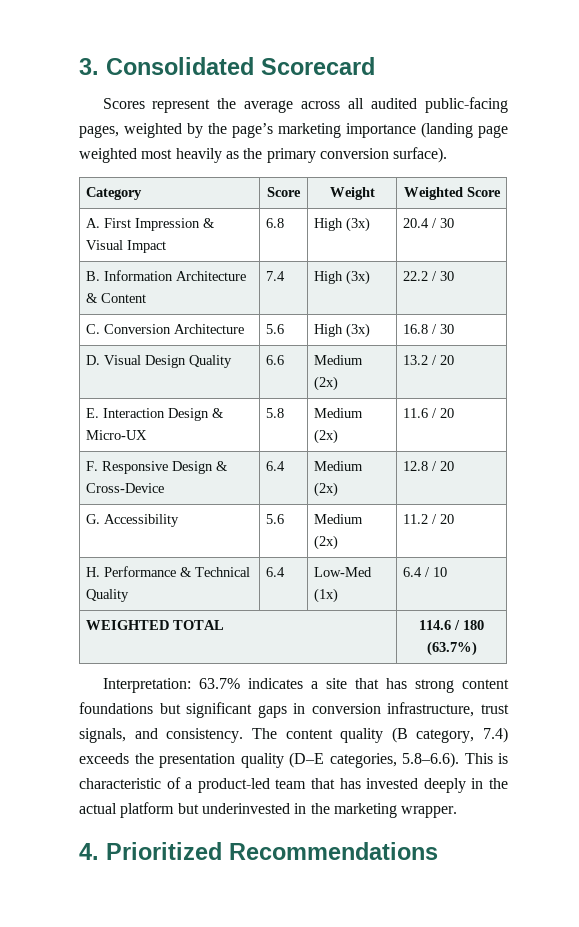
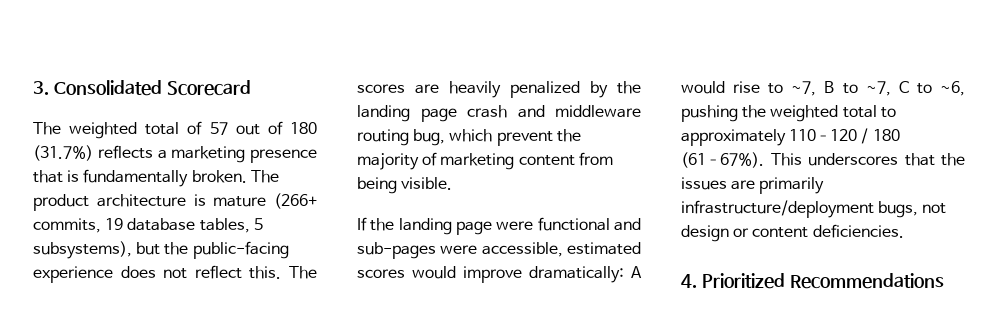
[102,97,508,113] [79,122,508,138] [79,147,448,163] [86,187,143,200] [267,187,301,197] [329,187,375,200] [403,187,501,200] [86,218,216,231] [86,240,167,253] [266,218,285,228] [314,217,371,232] [403,218,455,228] [86,270,247,281] [86,293,147,303] [266,271,286,281] [314,270,371,285] [403,271,455,281] [86,324,245,334] [266,324,285,334] [314,323,371,338] [403,324,455,334] [86,355,233,368] [266,355,285,365] [314,355,364,365] [314,376,339,391] [403,355,455,365] [86,408,225,421] [86,430,148,440] [266,408,285,418] [314,408,364,418] [314,429,339,444] [403,408,455,418] [86,461,229,474] [86,483,165,493] [266,461,286,471] [314,461,364,471] [314,482,339,497] [403,461,455,471] [86,514,180,527] [266,514,285,524] [314,514,364,524] [314,535,339,550] [403,514,455,524] [86,566,251,577] [86,589,130,602] [266,567,286,577] [314,567,373,577] [314,588,339,603] [403,567,448,577] [86,620,225,630] [419,620,484,630] [426,641,477,656] [102,678,509,693] [79,702,509,718] [79,727,508,743] [79,752,508,768] [79,777,509,793] [79,802,458,818] Scores represent the average across all audited public-facing pages, weighted by the page’s marketing importance (landing page weighted most heavily as the primary conversion surface). // Category | Score | Weight | Weighted Score // A. First Impression & Visual Impact | 6.8 | High (3x) | 20.4 / 30 // B. Information Architecture & Content | 7.4 | High (3x) | 22.2 / 30 // C. Conversion Architecture | 5.6 | High (3x) | 16.8 / 30 // D. Visual Design Quality | 6.6 | Medium (2x) | 13.2 / 20 // E. Interaction Design & Micro-UX | 5.8 | Medium (2x) | 11.6 / 20 // F. Responsive Design & Cross-Device | 6.4 | Medium (2x) | 12.8 / 20 // G. Accessibility | 5.6 | Medium (2x) | 11.2 / 20 // H. Performance & Technical Quality | 6.4 | Low-Med (1x) | 6.4 / 10 // WEIGHTED TOTAL | 114.6 / 180 (63.7%) // Interpretation: 63.7% indicates a site that has strong content foundations but significant gaps in conversion infrastructure, trust signals, and consistency. The content quality (B category, 7.4) exceeds the presentation quality (D–E categories, 5.8–6.6). This is characteristic of a product-led team that has invested deeply in the actual platform but underinvested in the marketing wrapper. -> [33,121,317,139] [33,145,317,163] [33,169,279,187] [33,193,317,211] [33,218,263,233] [33,241,289,259] [33,265,317,283] [357,81,641,98] [357,105,641,122] [357,129,581,146] [357,152,613,170] [357,177,453,194] [357,217,641,235] [357,242,641,259] [357,266,642,283] [681,81,965,96] [681,105,896,122] [681,128,900,146] [681,152,965,168] [681,177,825,194] [681,200,947,218] [681,224,904,242] The weighted total of 57 out of 180 (31.7%) reflects a marketing presence that is fundamentally broken. The product architecture is mature (266+ commits, 19 database tables, 5 subsystems), but the public-facing experience does not reflect this. The scores are heavily penalized by the landing page crash and middleware routing bug, which prevent the majority of marketing content from being visible. // If the landing page were functional and sub-pages were accessible, estimated scores would improve dramatically: A would rise to ~7, B to ~7, C to ~6, pushing the weighted total to approximately 110–120 / 180 (61–67%). This underscores that the issues are primarily infrastructure/deployment bugs, not design or content deficiencies.

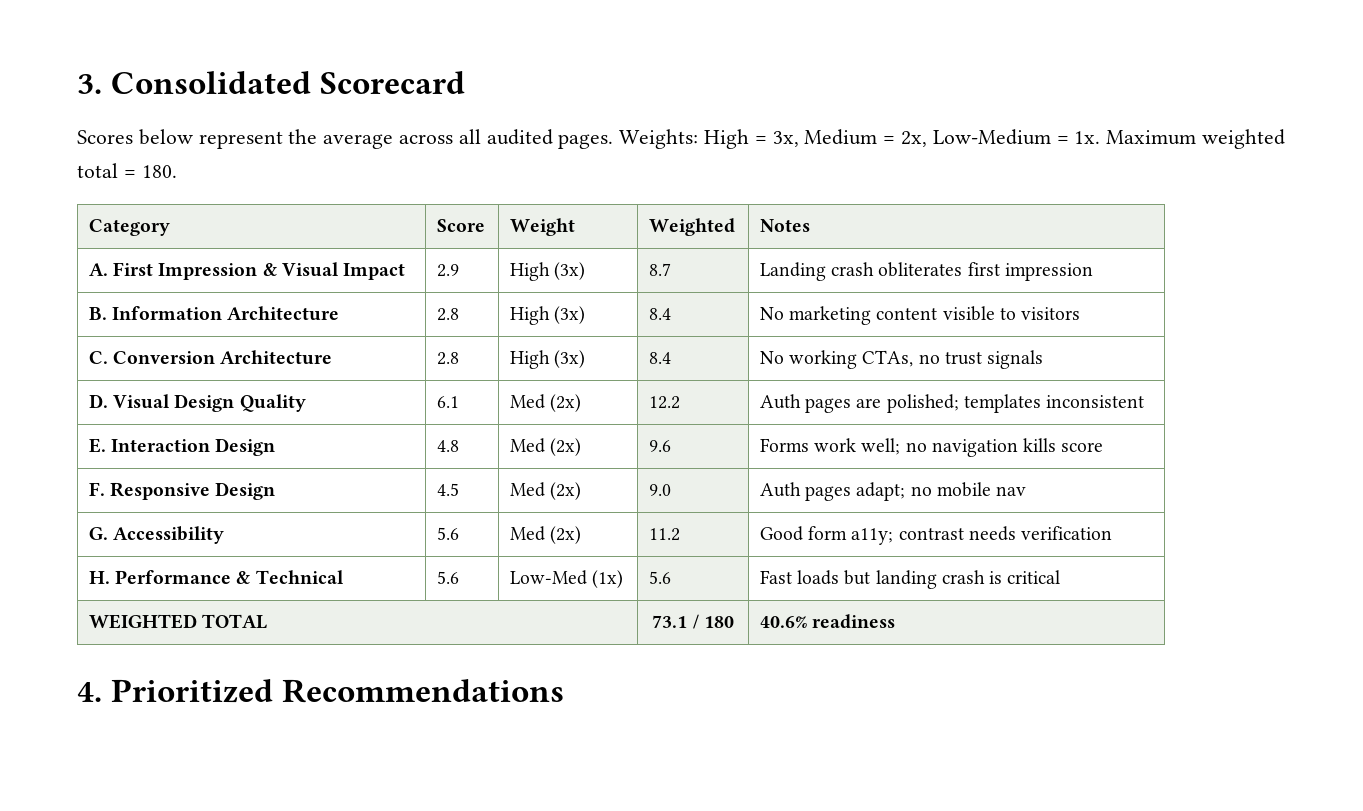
[33,121,317,139] [33,145,317,163] [33,169,279,187] [33,193,317,211] [33,218,263,233] [33,241,289,259] [33,265,317,283] [357,81,641,98] [357,105,641,122] [357,129,581,146] [357,152,613,170] [357,177,453,194] [357,217,641,235] [357,242,641,259] [357,266,642,283] [681,81,965,96] [681,105,896,122] [681,128,900,146] [681,152,965,168] [681,177,825,194] [681,200,947,218] [681,224,904,242] The weighted total of 57 out of 180 (31.7%) reflects a marketing presence that is fundamentally broken. The product architecture is mature (266+ commits, 19 database tables, 5 subsystems), but the public-facing experience does not reflect this. The scores are heavily penalized by the landing page crash and middleware routing bug, which prevent the majority of marketing content from being visible. // If the landing page were functional and sub-pages were accessible, estimated scores would improve dramatically: A would rise to ~7, B to ~7, C to ~6, pushing the weighted total to approximately 110–120 / 180 (61–67%). This underscores that the issues are primarily infrastructure/deployment bugs, not design or content deficiencies. -> [77,129,1286,149] [77,163,177,178] [88,219,170,236] [436,219,485,232] [509,218,575,236] [648,218,735,236] [759,219,810,232] [88,262,406,280] [436,264,459,277] [509,262,586,281] [648,263,671,276] [759,262,1093,281] [88,306,340,321] [436,308,459,321] [509,306,586,325] [648,308,671,320] [759,306,1081,325] [88,350,333,365] [436,352,459,365] [509,350,586,369] [648,352,671,364] [759,350,1044,369] [88,394,306,412] [436,396,459,408] [509,394,582,412] [648,396,680,409] [759,394,1145,413] [88,438,276,456] [436,440,459,452] [509,438,582,456] [648,440,671,452] [759,438,1104,457] [88,482,276,500] [436,483,459,496] [509,482,582,500] [648,484,671,496] [759,482,1027,501] [88,526,225,544] [436,527,459,540] [509,526,582,544] [648,528,680,541] [759,526,1113,545] [88,570,344,584] [436,571,459,584] [509,570,624,588] [648,571,671,584] [759,570,1061,589] [88,614,268,629] [652,614,734,629] [759,614,896,629] Scores below represent the average across all audited pages. Weights: High = 3x, Medium = 2x, Low-Medium = 1x. Maximum weighted total = 180. // Category | Score | Weight | Weighted | Notes // A. First Impression & Visual Impact | 2.9 | High (3x) | 8.7 | Landing crash obliterates first impression // B. Information Architecture | 2.8 | High (3x) | 8.4 | No marketing content visible to visitors // C. Conversion Architecture | 2.8 | High (3x) | 8.4 | No working CTAs, no trust signals // D. Visual Design Quality | 6.1 | Med (2x) | 12.2 | Auth pages are polished; templates inconsistent // E. Interaction Design | 4.8 | Med (2x) | 9.6 | Forms work well; no navigation kills score // F. Responsive Design | 4.5 | Med (2x) | 9.0 | Auth pages adapt; no mobile nav // G. Accessibility | 5.6 | Med (2x) | 11.2 | Good form a11y; contrast needs verification // H. Performance & Technical | 5.6 | Low-Med (1x) | 5.6 | Fast loads but landing crash is critical // WEIGHTED TOTAL | 73.1 / 180 | 40.6% readiness

